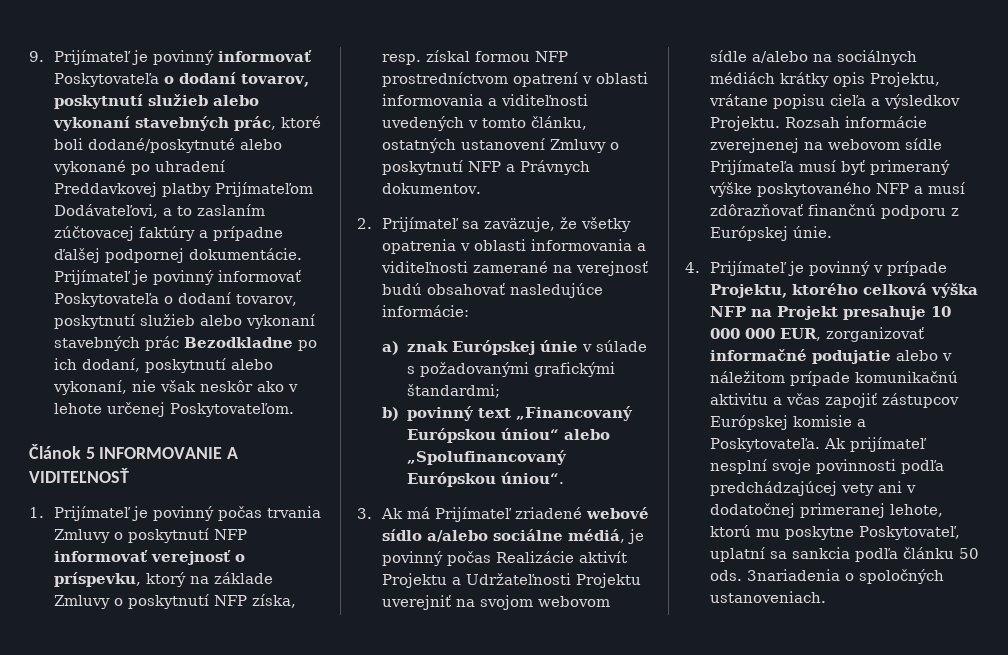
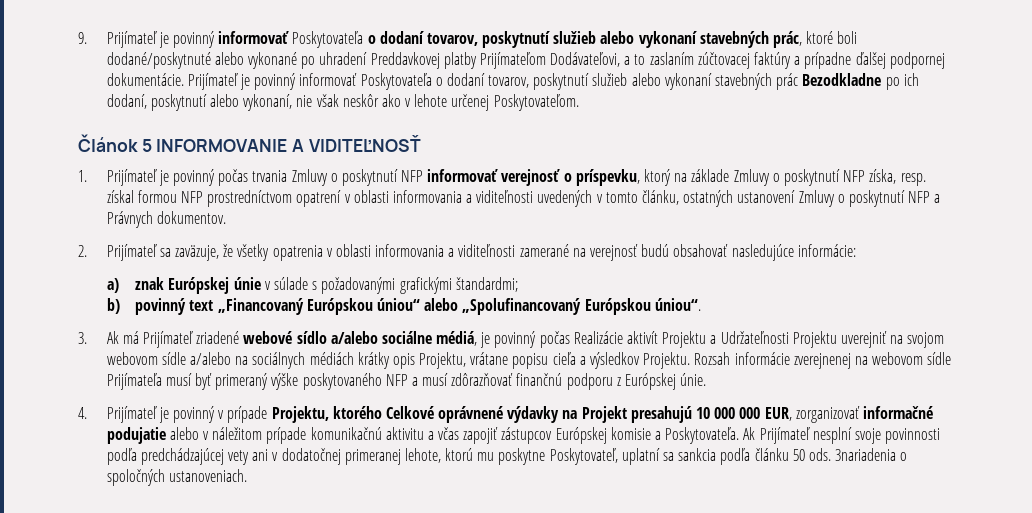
[862,283,978,298] [709,306,746,317] celková výška NFP -> [385,406,560,423] Celkové oprávnené výdavky
[842,306,926,320] presahuje -> [630,406,692,423] presahujú
[849,437,927,452] prijímateľ -> [759,427,810,444] Prijímateľ

